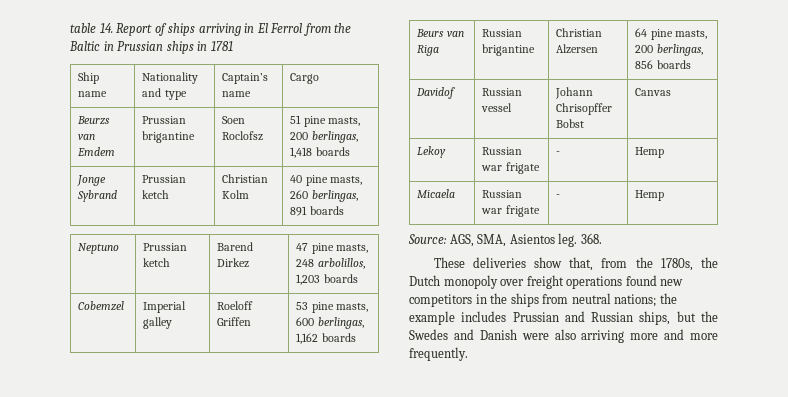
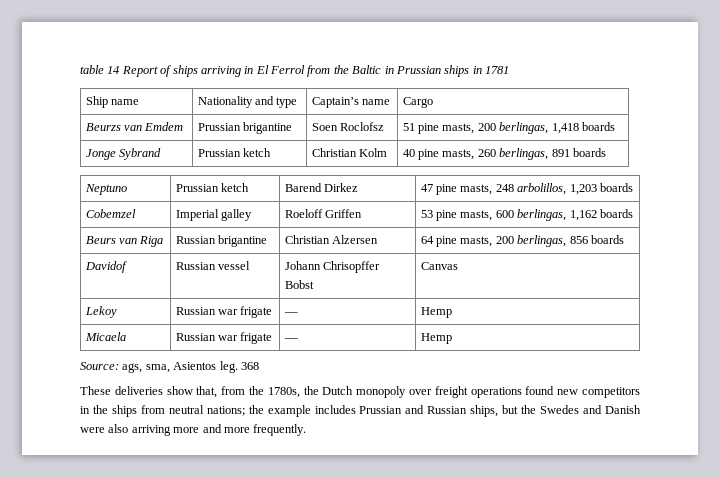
[99,23,113,33] 14. -> [107,66,120,74] 14
[556,151,561,155] - -> [283,312,298,315] —
[556,194,561,198] - -> [283,338,298,341] —
[449,234,507,247] AGS, SMA, -> [122,363,170,373] ags, sma,
[580,233,602,244] 368. -> [240,362,259,370] 368

